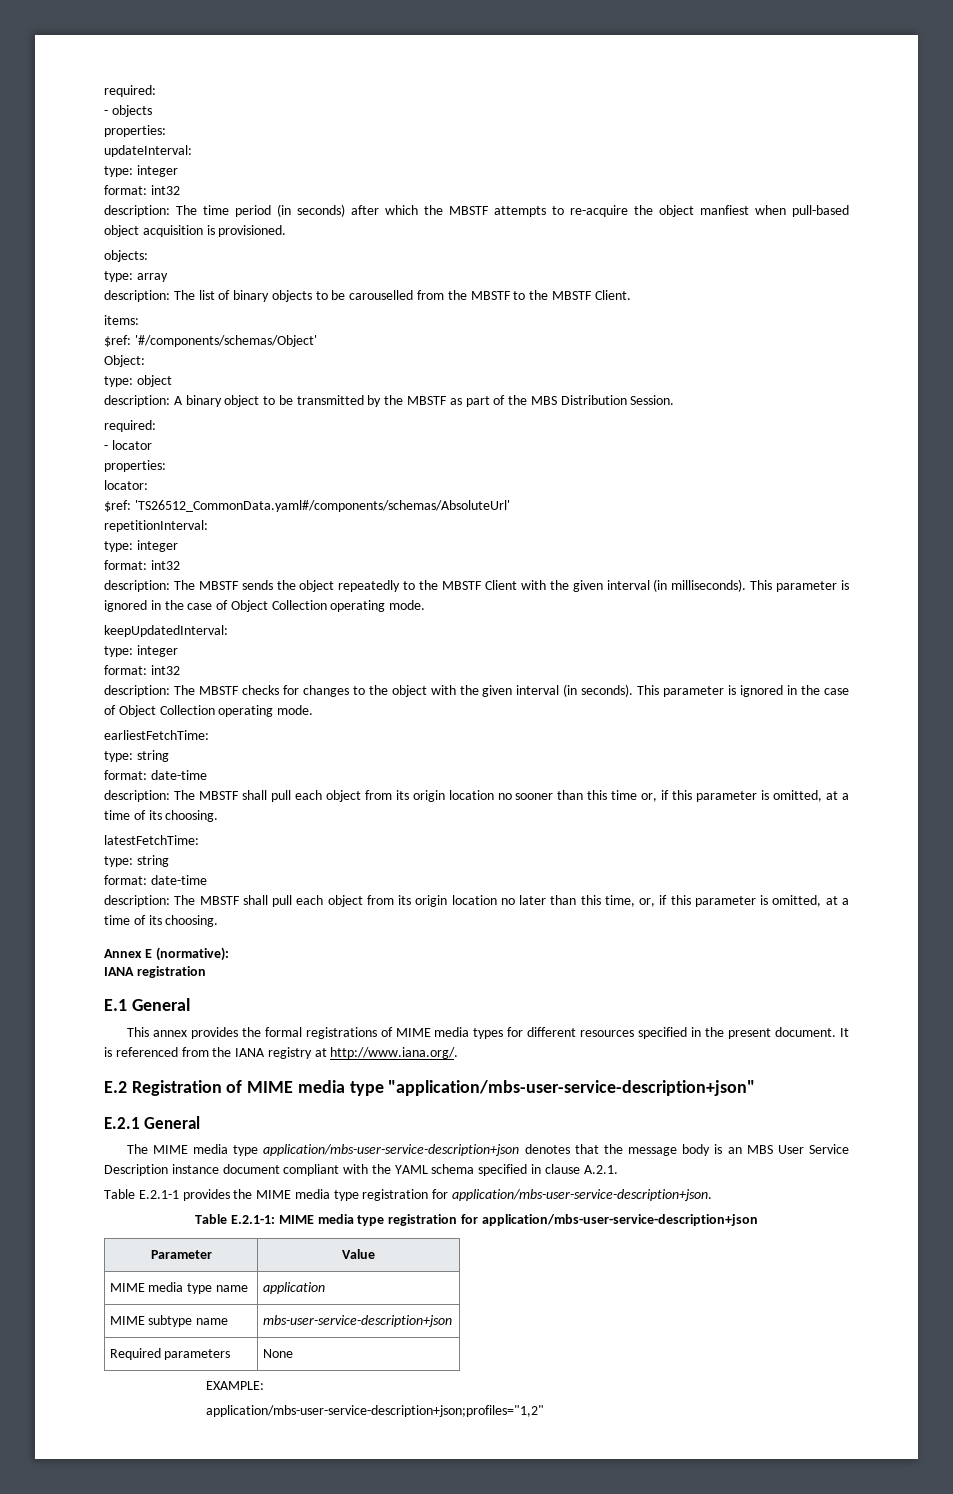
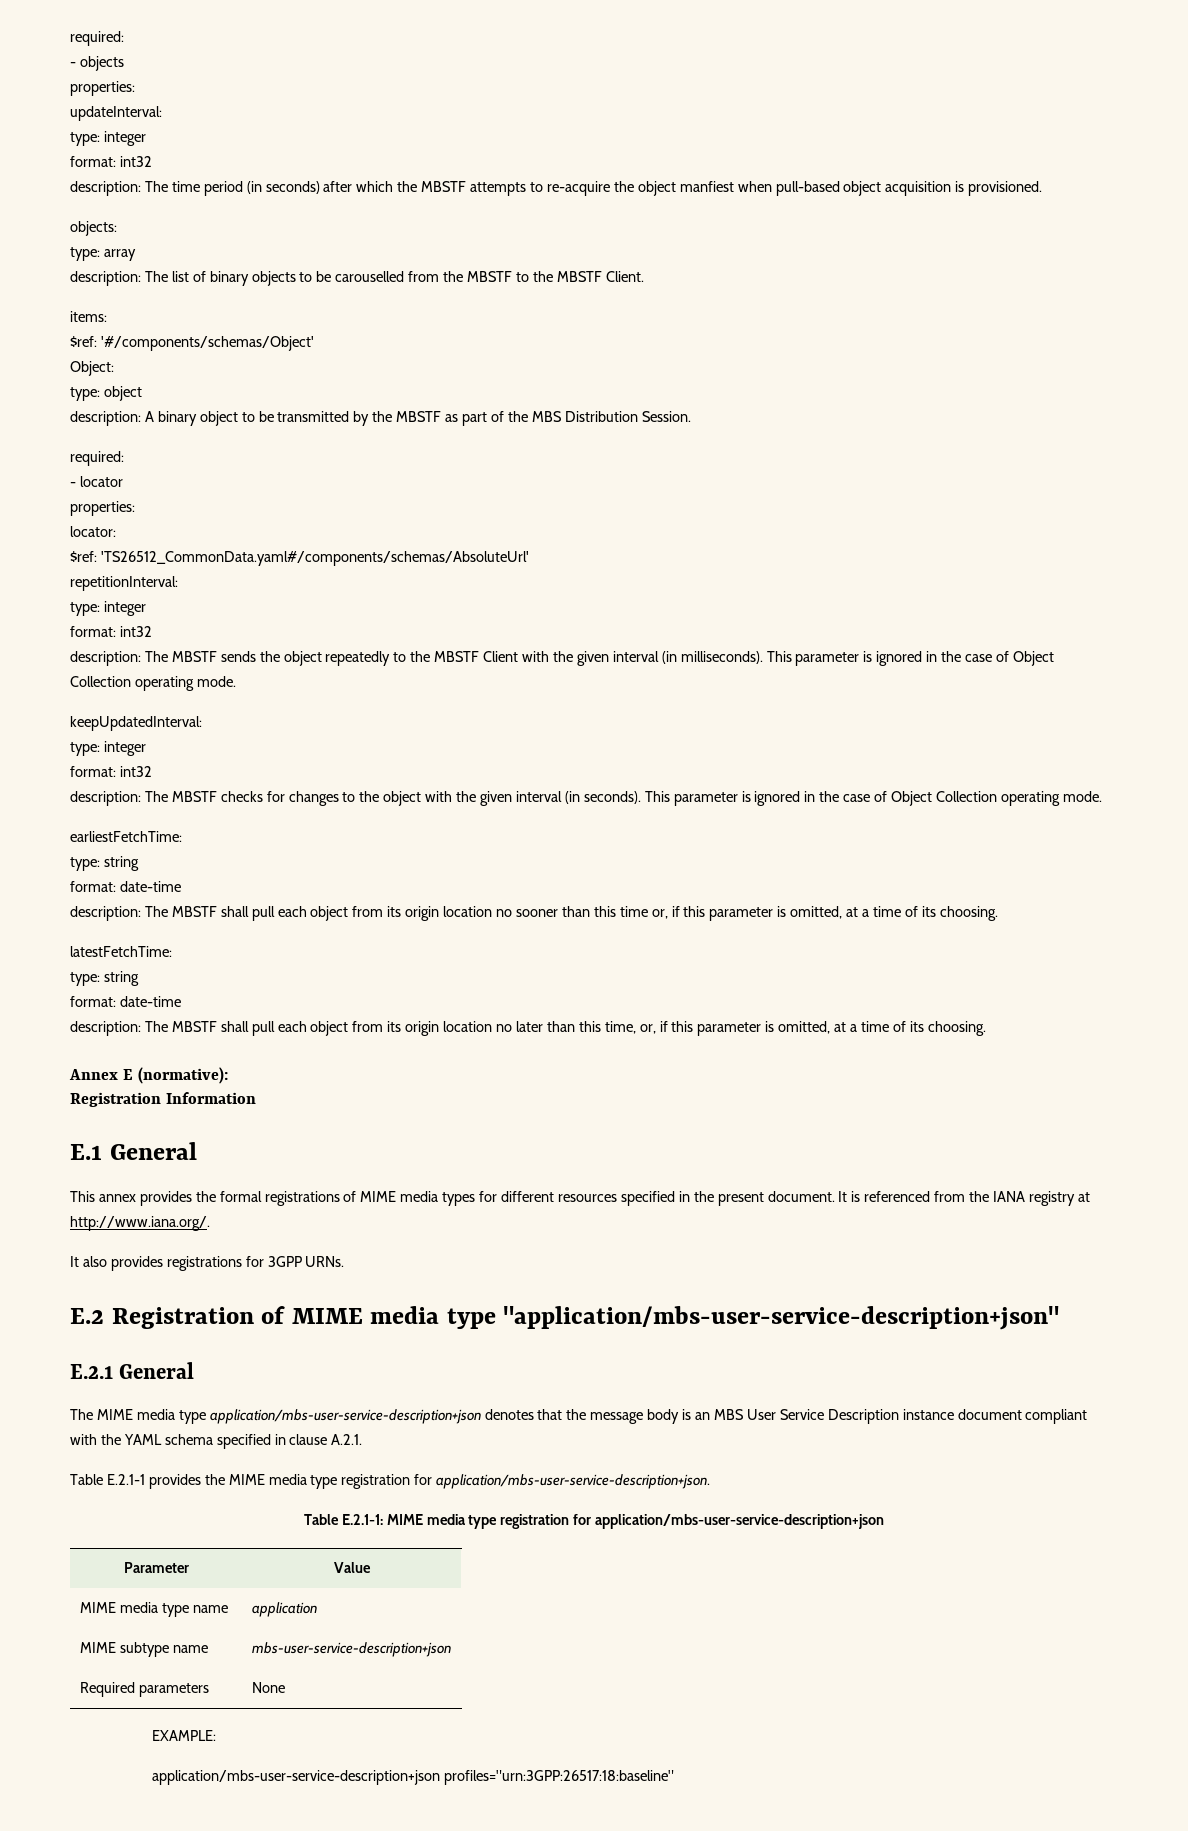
[104,966,206,978] IANA registration -> [70,1092,256,1107] Registration Information
(459, 1053) none -> [70,1256,345,1271] // It also provides registrations for 3GPP URNs.
[206,1405,545,1417] application/mbs-user-service-description+json;profiles="1,2" -> [152,1770,675,1785] application/mbs-user-service-description+json profiles="urn:3GPP:26517:18:baseline"

